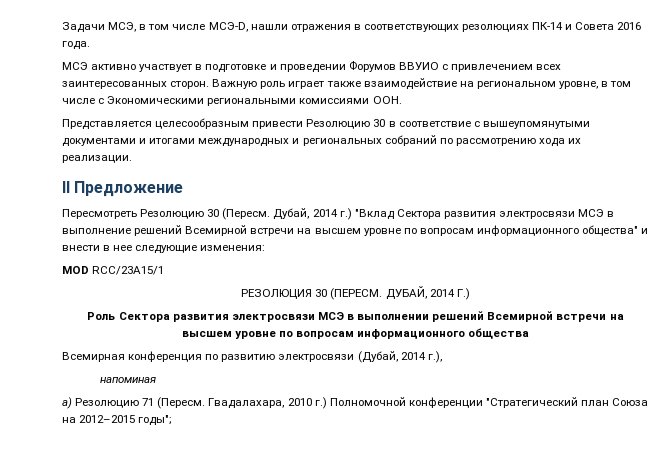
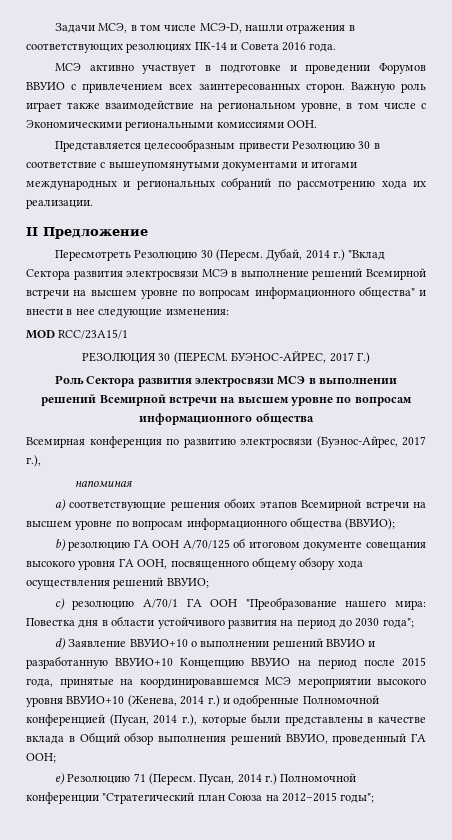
[385,286,455,300] ДУБАЙ, 2014 -> [231,351,354,363] БУЭНОС-АЙРЕС, 2017
[357,351,426,363] (Дубай, 2014 -> [316,436,426,448] (Буэнос-Айрес, 2017
(72, 403) none -> [69,498,426,511] [26,517,396,530] [54,538,426,551] [26,557,363,570] [26,577,209,589] [54,597,426,610] [26,616,414,629] [54,638,376,650] [26,656,427,669] [26,677,426,688] [26,694,379,707] [26,713,426,726] [26,732,426,745] [26,753,56,763] [54,773,65,785] соответствующие решения обоих этапов Всемирной встречи на высшем уровне по вопросам информационного общества (ВВУИО); // b) резолюцию ГА ООН А/70/125 об итоговом документе совещания высокого уровня ГА ООН, посвященного общему обзору хода осуществления решений ВВУИО; // c) резолюцию A/70/1 ГА ООН "Преобразование нашего мира: Повестка дня в области устойчивого развития на период до 2030 года"; // d) Заявление ВВУИО+10 о выполнении решений ВВУИО и разработанную ВВУИО+10 Концепцию ВВУИО на период после 2015 года, принятые на координировавшемся МСЭ мероприятии высокого уровня ВВУИО+10 (Женева, 2014 г.) и одобренные Полномочной конференцией (Пусан, 2014 г.), которые были представлены в качестве вклада в Общий обзор выполнения решений ВВУИО, проведенный ГА ООН; // e)
[208,398,312,409] Гвадалахара, 2010 -> [199,774,262,785] Пусан, 2014

